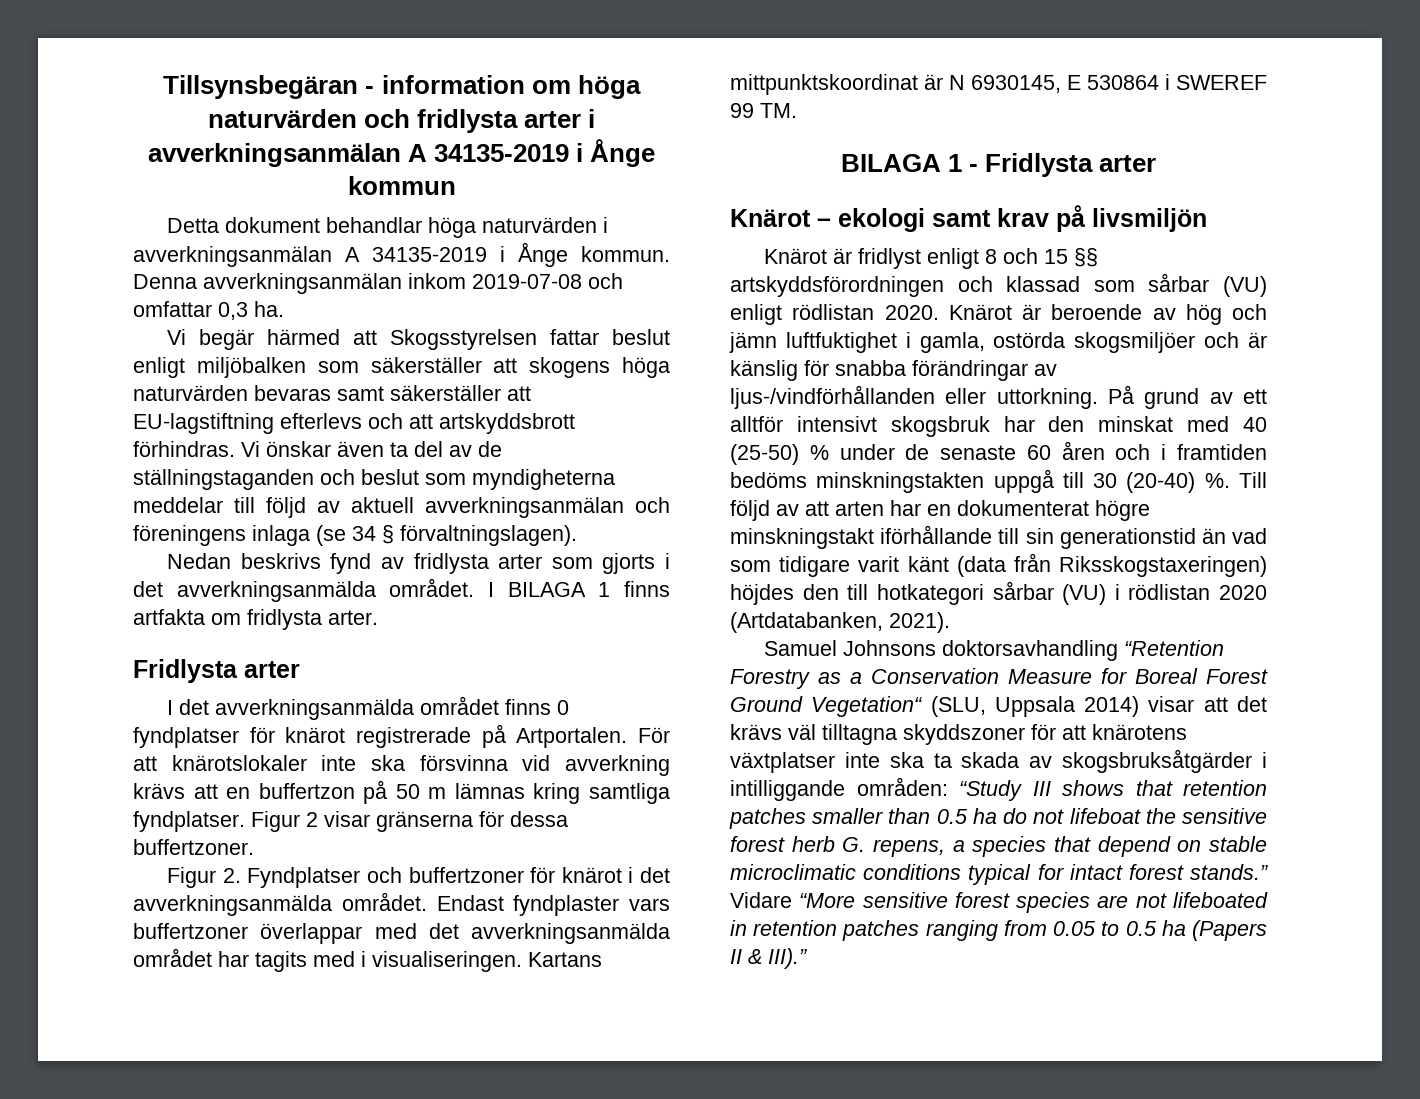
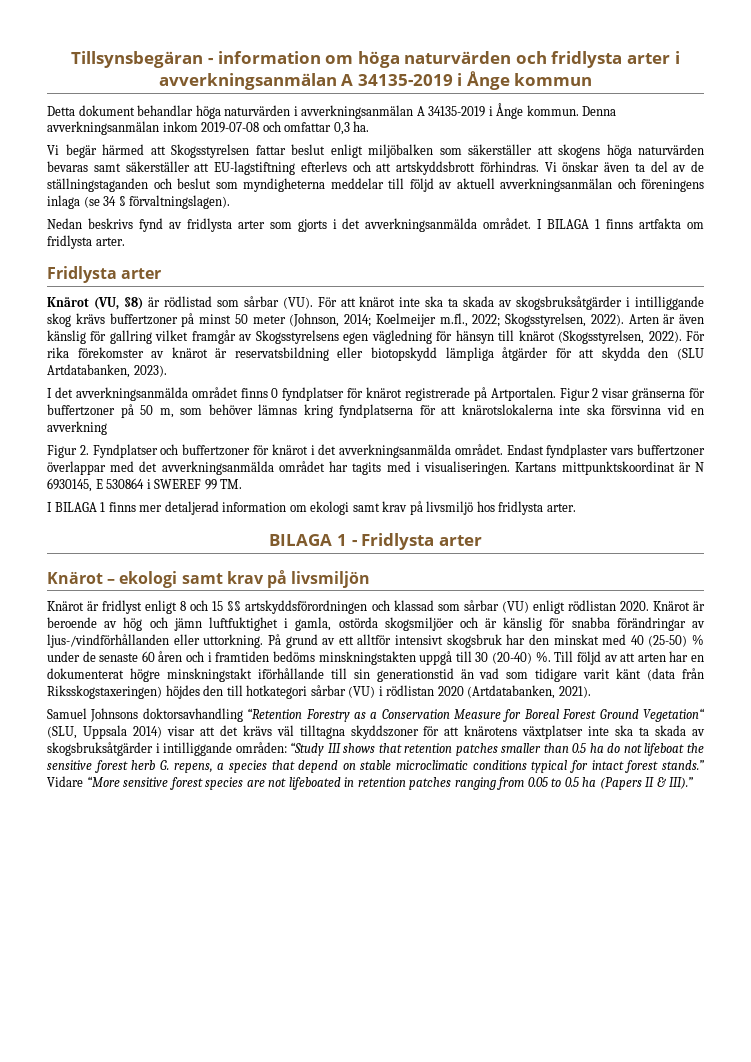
(300, 669) none -> [47,296,705,310] [47,313,704,327] [47,330,706,344] [47,347,704,361] [47,364,167,378] // Knärot (VU, §8) är rödlistad som sårbar (VU). För att knärot inte ska ta skada av skogsbruksåtgärder i intilliggande skog krävs buffertzoner på minst 50 meter (Johnson, 2014; Koelmeijer m.fl., 2022; Skogsstyrelsen, 2022). Arten är även känslig för gallring vilket framgår av Skogsstyrelsens egen vägledning för hänsyn till knärot (Skogsstyrelsen, 2022). För rika förekomster av knärot är reservatsbildning eller biotopskydd lämpliga åtgärder för att skydda den (SLU Artdatabanken, 2023).
[638,727,670,743] [133,755,670,776] [133,780,670,804] [133,811,245,832] För att knärotslokaler inte ska försvinna vid avverkning krävs att en buffertzon på 50 m lämnas kring samtliga fyndplatser. -> (556, 394) none
[510,811,568,827] [133,839,254,855] dessa buffertzoner. -> [47,404,704,418] [47,421,107,435] buffertzoner på 50 m, som behöver lämnas kring fyndplatserna för att knärotslokalerna inte ska försvinna vid en avverkning
(797, 110) none -> [47,501,576,515] // I BILAGA 1 finns mer detaljerad information om ekologi samt krav på livsmiljö hos fridlysta arter.

